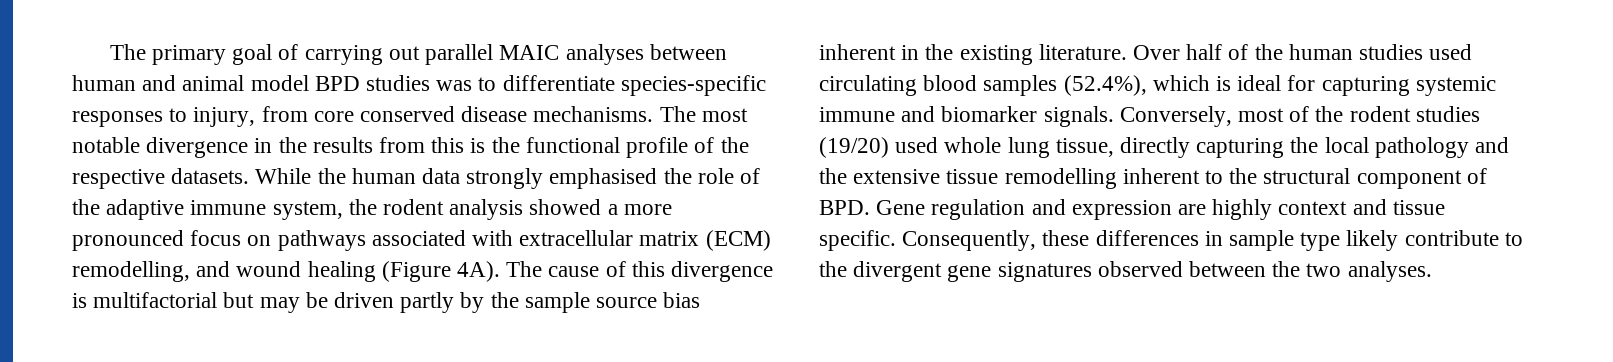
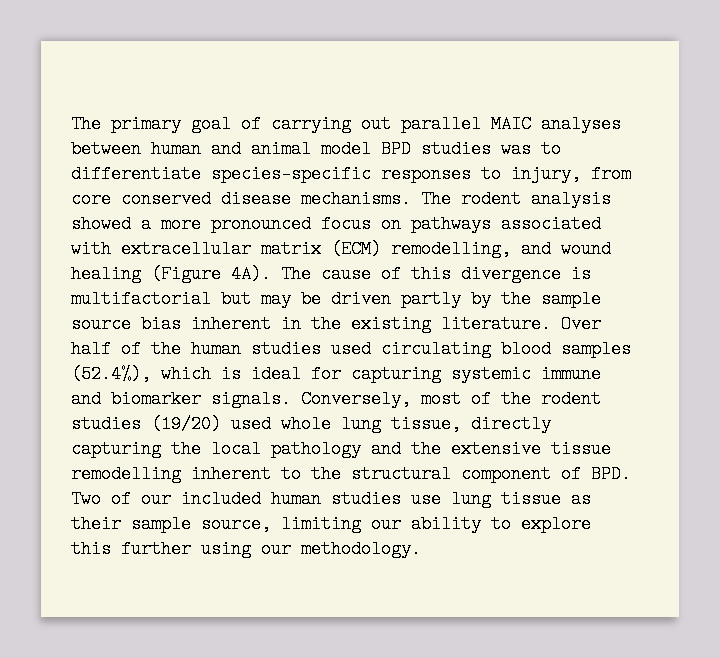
[701,108,748,122] [72,137,749,158] [72,168,761,189] [72,199,377,220] most notable divergence in the results from this is the functional profile of the respective datasets. While the human data strongly emphasised the role of the adaptive immune system, the -> (451, 199) none
[876,199,1445,220] [819,230,1523,251] [819,261,1432,282] Gene regulation and expression are highly context and tissue specific. Consequently, these differences in sample type likely contribute to the divergent gene signatures observed between the two analyses. -> [71,490,591,508] [71,515,591,533] [71,540,421,558] Two of our included human studies use lung tissue as their sample source, limiting our ability to explore this further using our methodology.

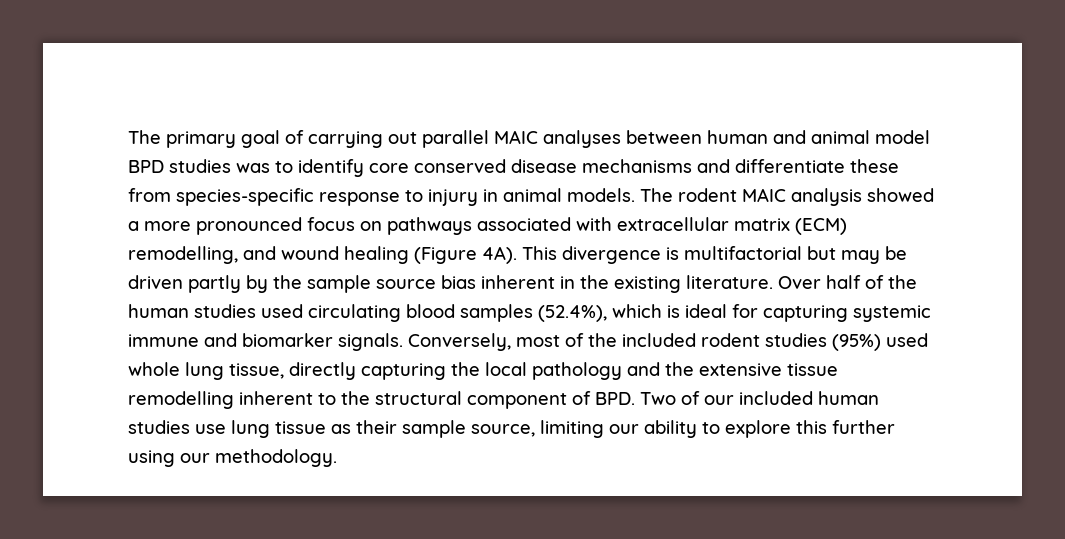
[71,165,631,183] [71,190,411,208] differentiate species-specific responses to injury, from core conserved disease mechanisms. -> [298,159,899,177] [128,188,635,206] identify core conserved disease mechanisms and differentiate these from species-specific response to injury in animal models.
(521, 199) none -> [742,188,786,202] MAIC
[281,265,451,283] The cause of this -> [522,246,557,260] This
(531, 399) none -> [622,333,696,347] included
[151,415,221,433] (19/20) -> [832,334,881,351] (95%)

